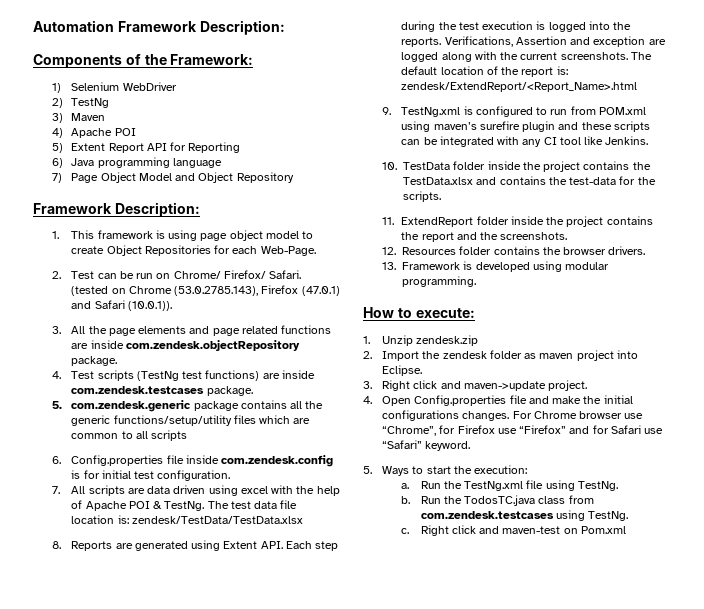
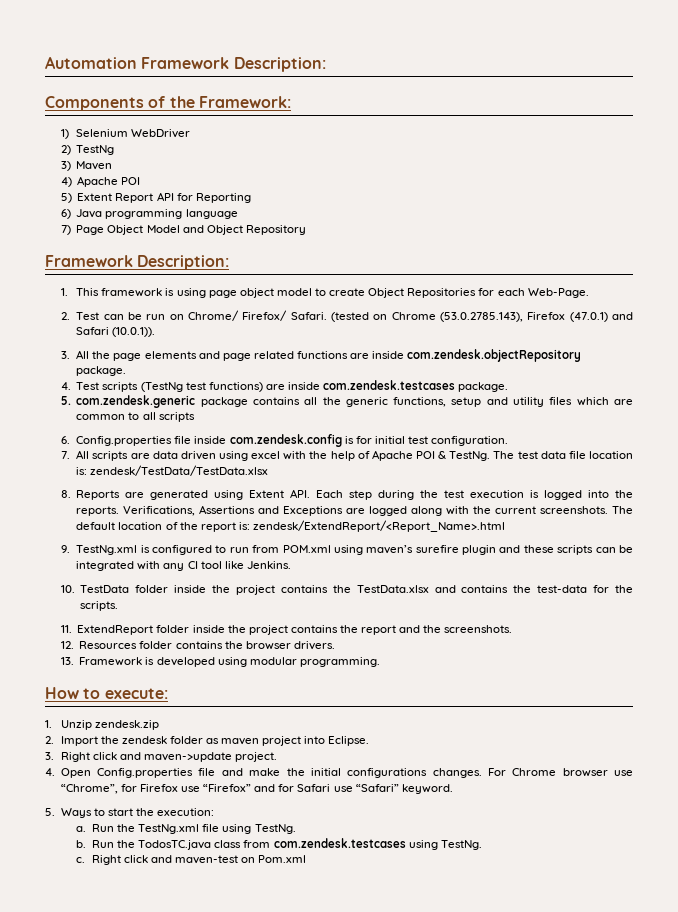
[113,415,232,426] functions/setup/utility -> [393,397,545,407] functions, setup and utility
[515,36,646,47] Assertion and exception -> [199,505,344,516] Assertions and Exceptions

